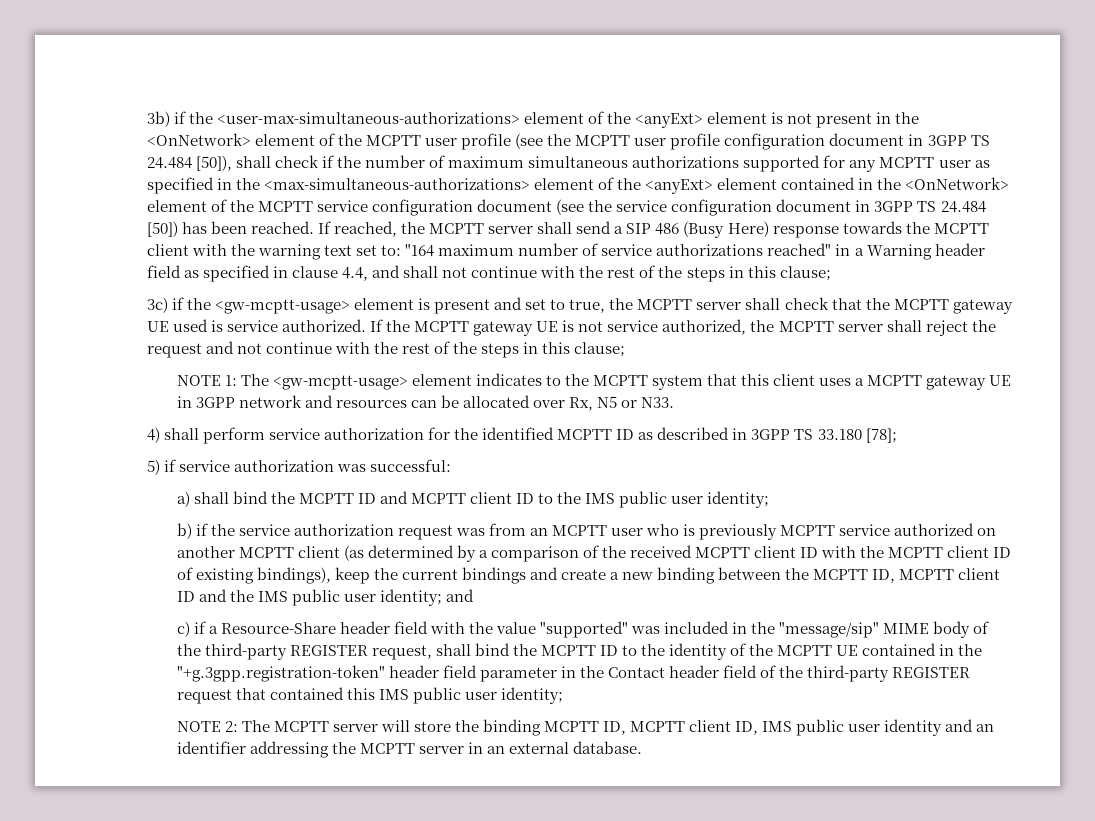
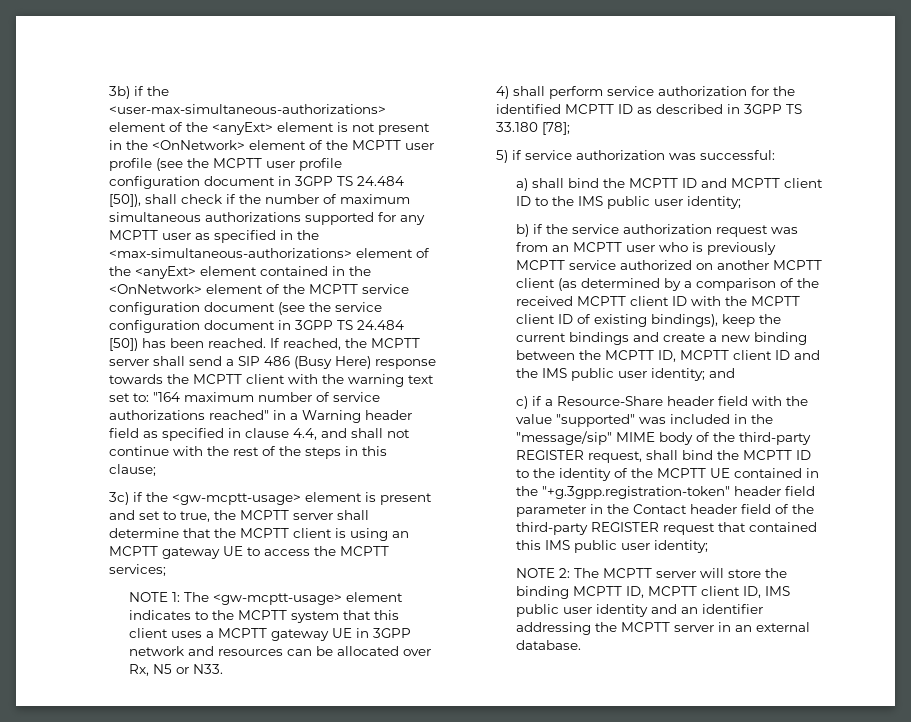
[784,297,829,310] check -> [108,528,179,538] determine
[952,299,1013,314] [146,319,996,336] [146,341,626,358] gateway UE used is service authorized. If the MCPTT gateway UE is not service authorized, the MCPTT server shall reject the request and not continue with the rest of the steps in this clause; -> [292,528,409,541] [108,546,389,559] [108,564,166,576] client is using an MCPTT gateway UE to access the MCPTT services;

